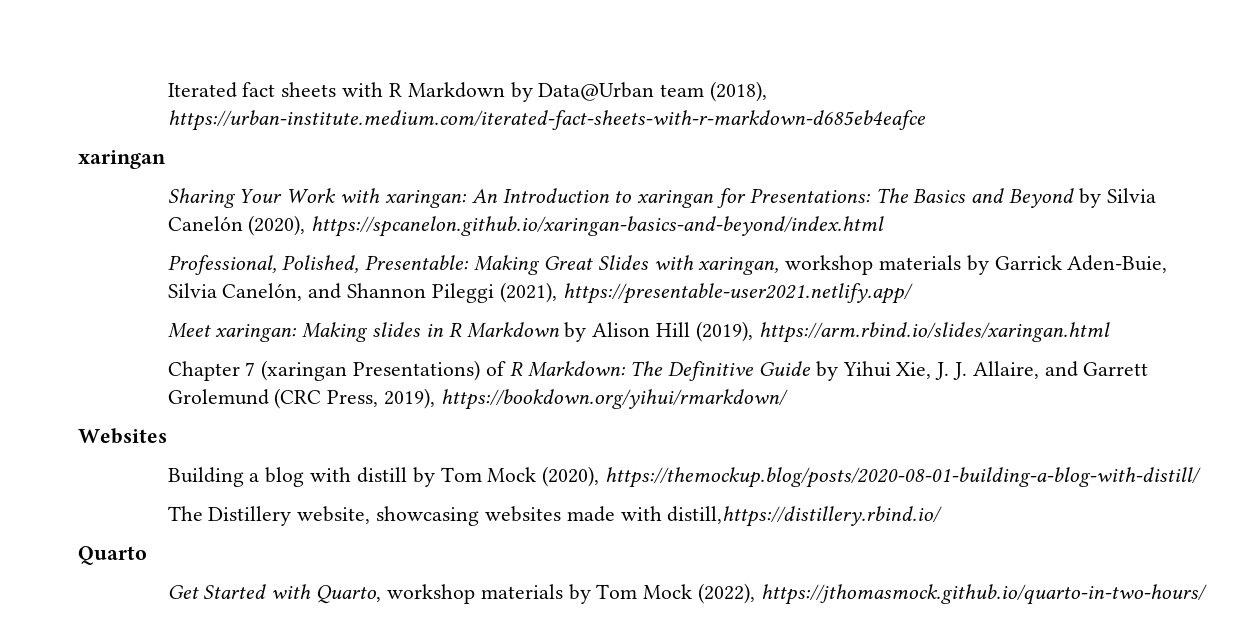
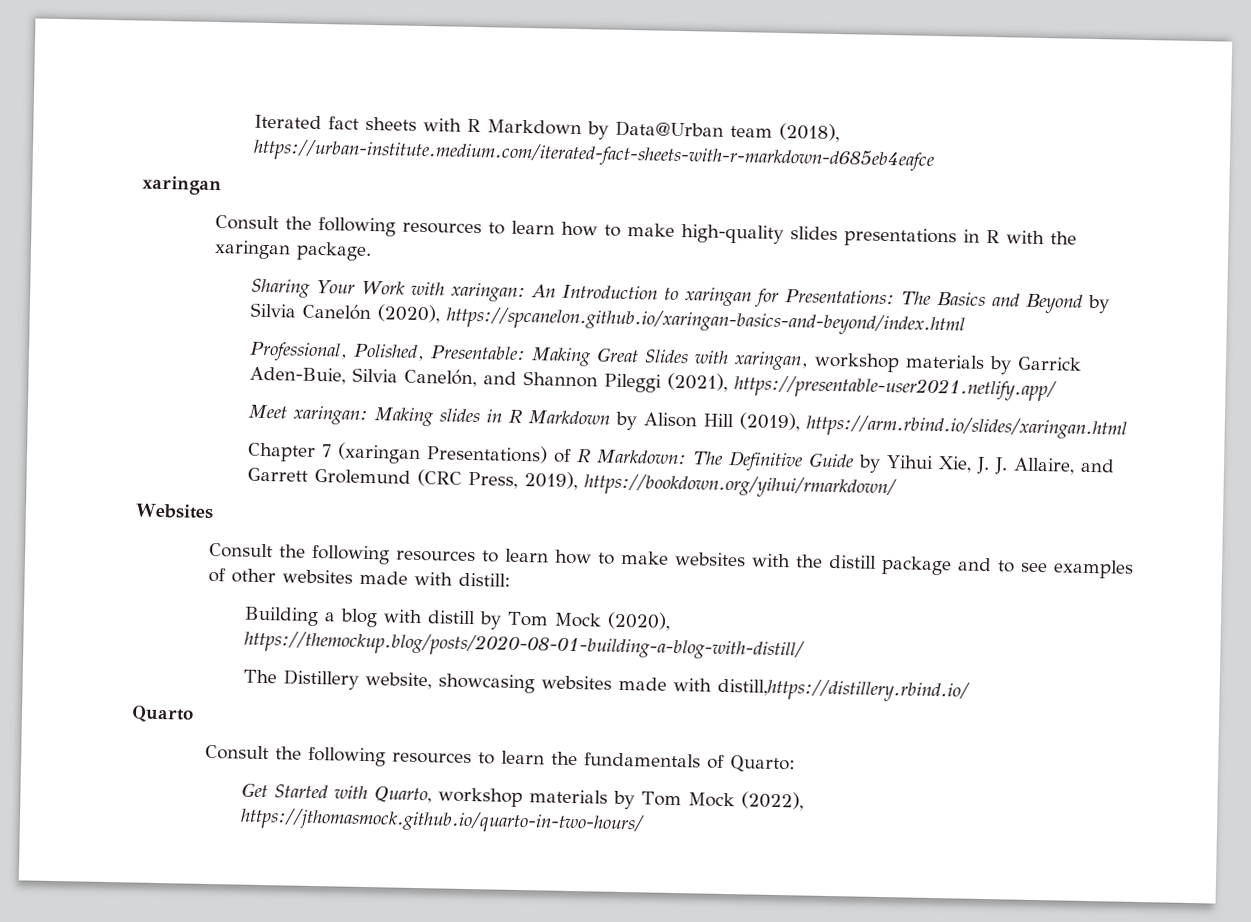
(166, 159) none -> [215,215,1078,248] [214,240,373,262] // Consult the following resources to learn how to make high-quality slides presentations in R with the xaringan package.
(167, 436) none -> [209,542,1135,579] [208,567,512,587] // Consult the following resources to learn how to make websites with the distill package and to see examples of other websites made with distill:
(147, 555) none -> [205,744,797,774] // Consult the following resources to learn the fundamentals of Quarto:

